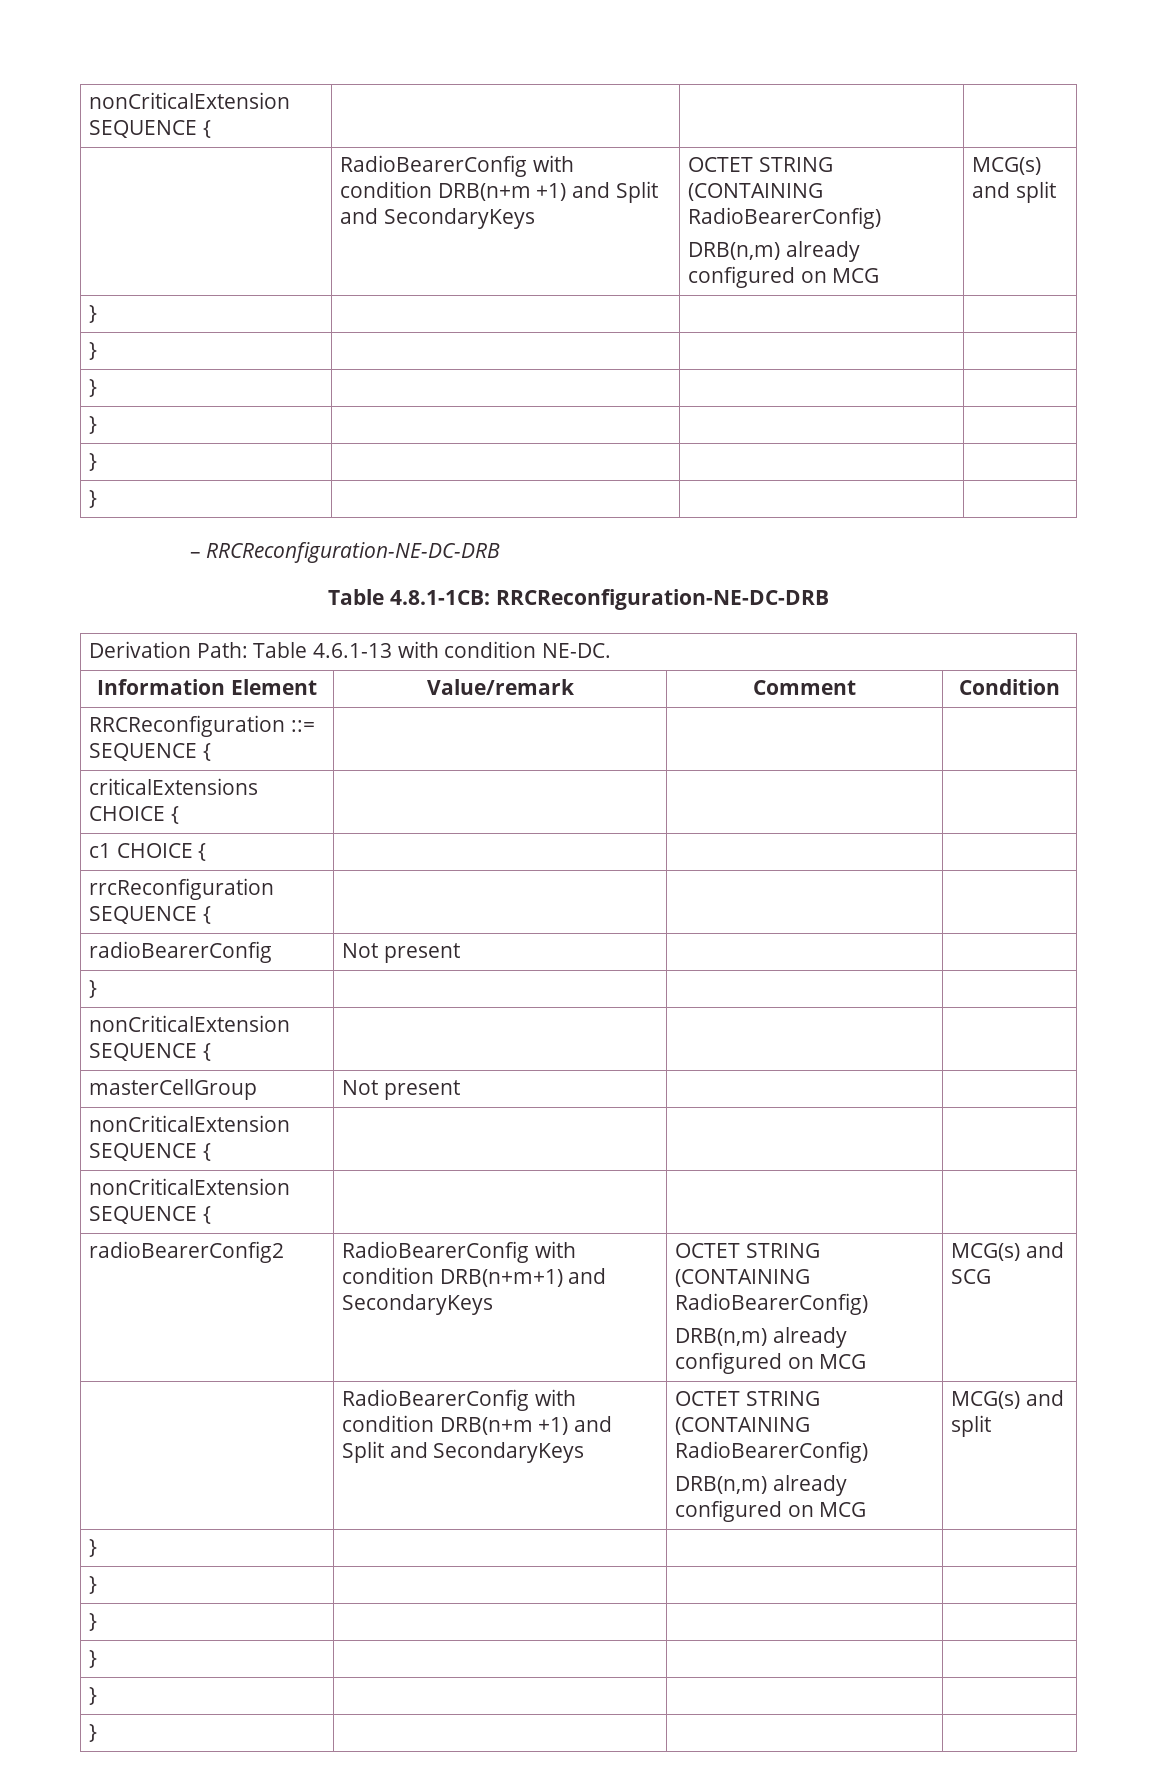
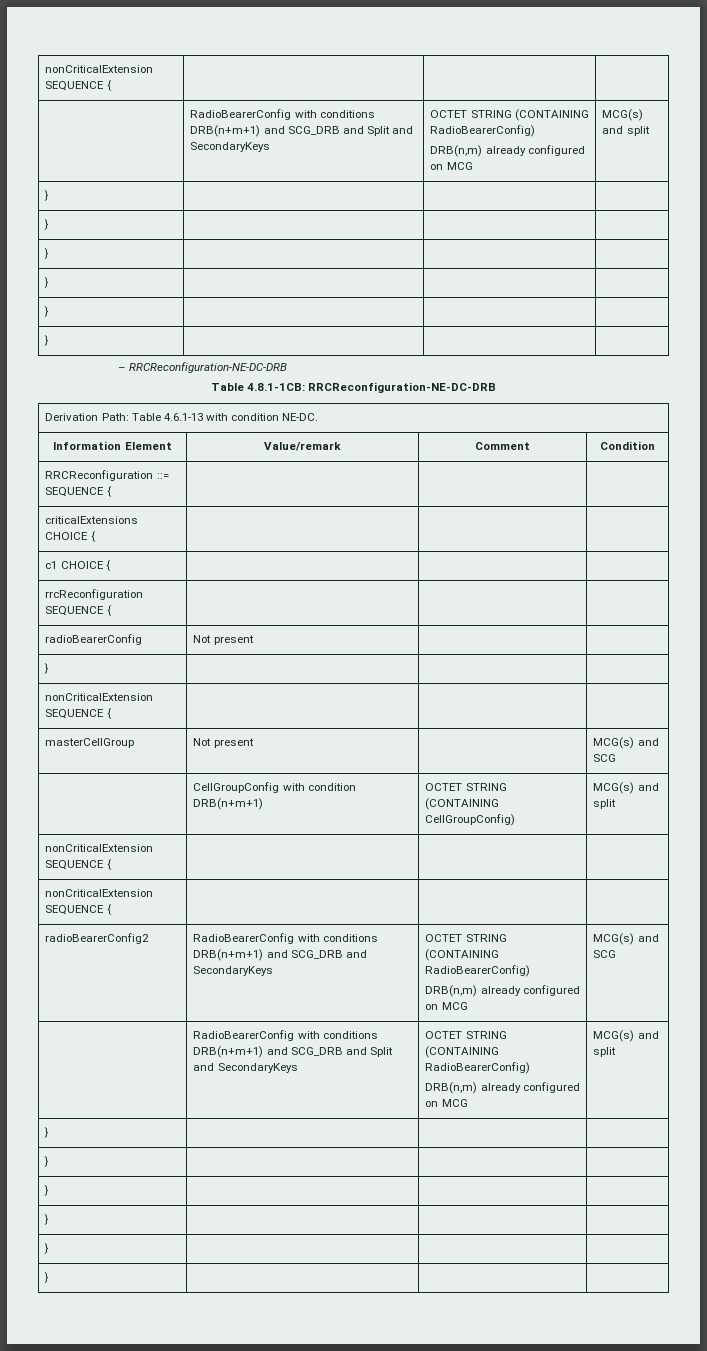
[339,181,567,201] condition DRB(n+m +1) -> [319,110,375,118] [190,125,340,137] conditions DRB(n+m+1) and SCG_DRB
(460, 1090) none -> [593,737,659,749] [593,754,617,762] [193,782,356,793] [193,798,264,810] [425,783,507,791] [425,798,500,810] [425,814,516,826] [593,782,659,794] [593,799,617,809] MCG(s) and SCG // | CellGroupConfig with condition DRB(n+m+1) | OCTET STRING (CONTAINING CellGroupConfig) | MCG(s) and split
[341,1267,607,1287] condition DRB(n+m+1) and -> [322,934,378,942] [193,949,367,961] conditions DRB(n+m+1) and SCG_DRB and
[341,1415,569,1435] condition DRB(n+m +1) -> [322,1031,378,1039] [193,1046,343,1058] conditions DRB(n+m+1) and SCG_DRB

